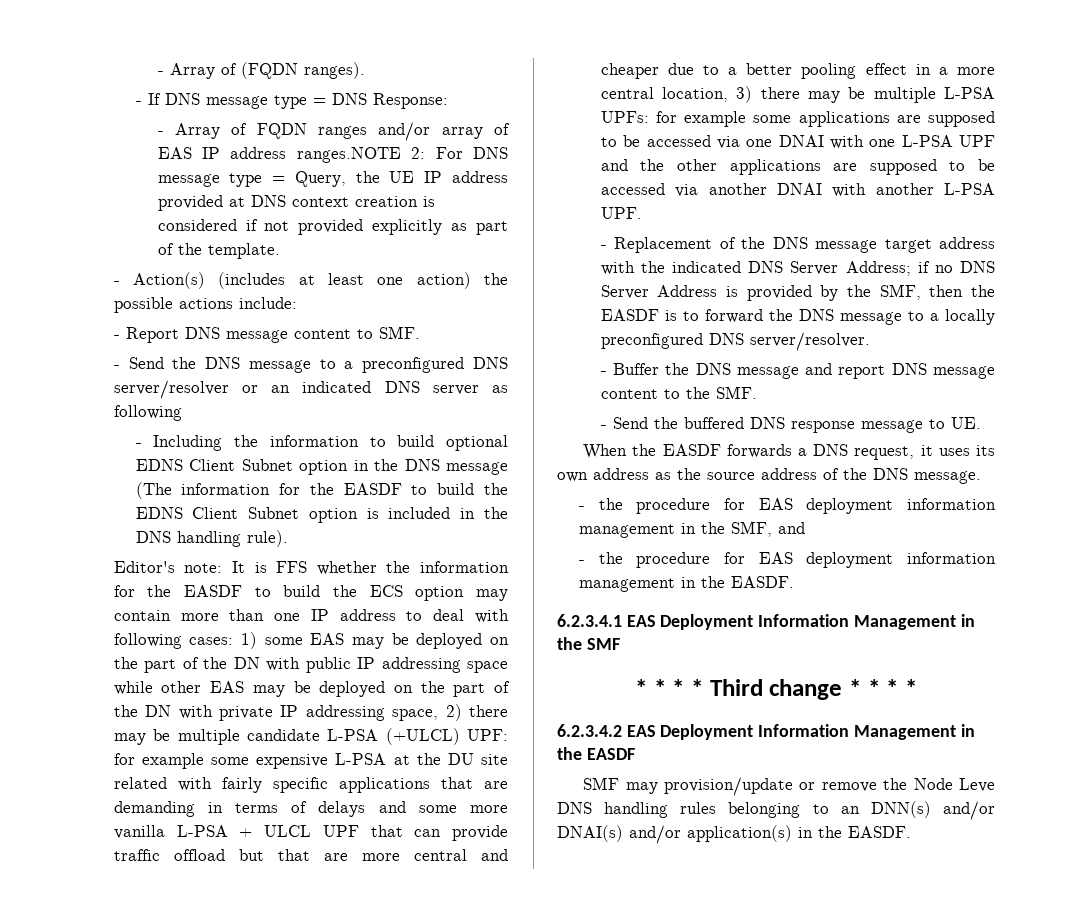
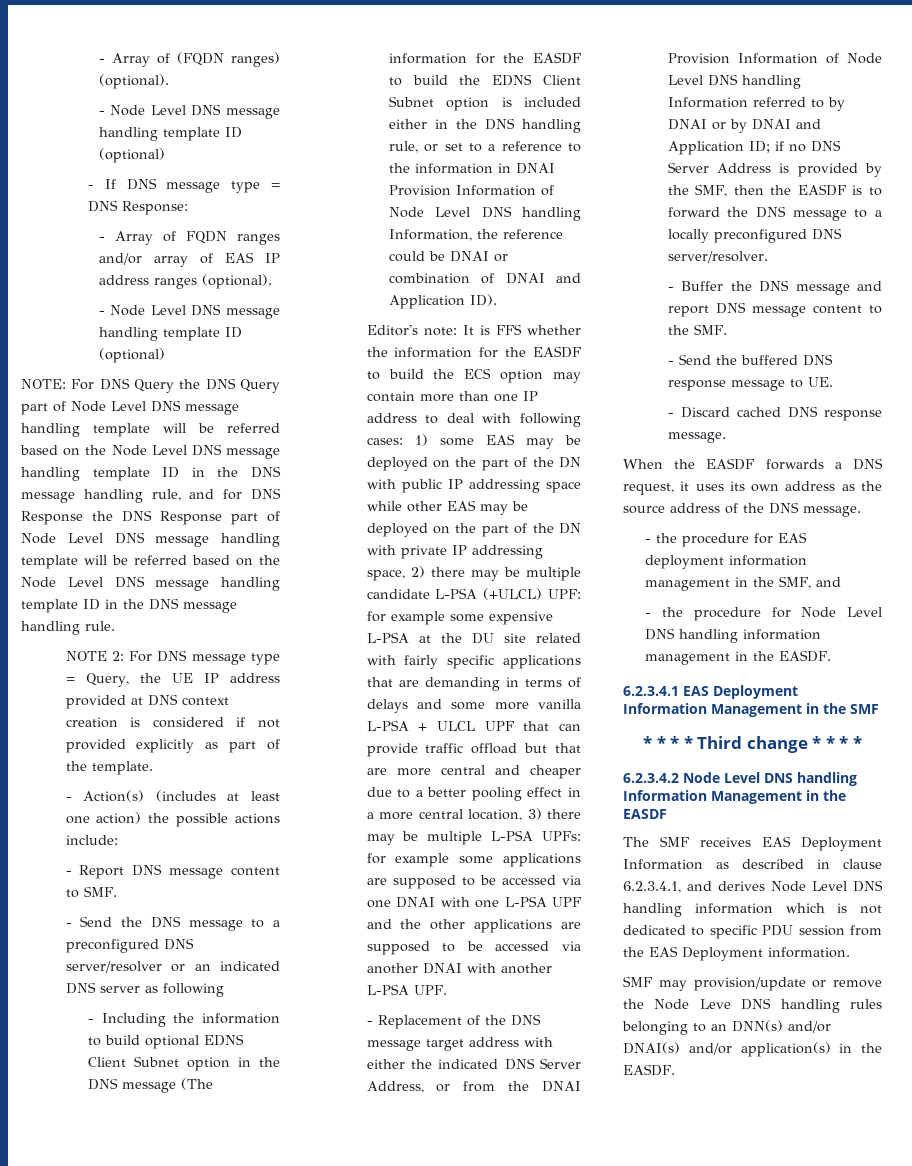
[303,62,365,79] ranges). -> [231,52,280,67] [98,74,169,89] [98,104,280,119] [98,127,242,141] [98,148,165,163] ranges) (optional). // - Node Level DNS message handling template ID (optional)
[296,147,401,163] ranges.NOTE -> [153,274,272,289] [98,304,280,319] [98,327,242,341] [98,348,165,363] [21,378,280,393] [21,400,239,415] [21,423,280,437] [20,444,280,459] [21,466,281,481] [21,488,281,503] [21,510,280,525] [21,532,280,547] [21,555,280,569] [21,576,280,591] [21,598,237,613] [21,621,115,635] [65,651,107,661] ranges (optional). // - Node Level DNS message handling template ID (optional) // NOTE: For DNS Query the DNS Query part of Node Level DNS message handling template will be referred based on the Node Level DNS message handling template ID in the DNS message handling rule, and for DNS Response the DNS Response part of Node Level DNS message handling template will be referred based on the Node Level DNS message handling template ID in the DNS message handling rule. // NOTE
(451, 513) none -> [388,119,427,129] either
[246,530,288,547] rule). -> [388,141,581,153] [388,163,555,174] [388,185,554,196] [388,206,581,221] [388,229,563,241] [388,251,508,262] [388,273,581,284] [388,294,497,309] rule, or set to a reference to the information in DNAI Provision Information of Node Level DNS handling Information, the reference could be DNAI or combination of DNAI and Application ID).
(635, 268) none -> [366,1059,405,1069] either
[845,261,911,276] Address; -> [366,1081,581,1093] [667,53,882,64] [667,74,801,89] [667,97,845,111] [667,119,821,133] [667,141,770,155] Address, or from the DNAI Provision Information of Node Level DNS handling Information referred to by DNAI or by DNAI and Application ID;
(981, 423) none -> [667,406,882,421] [667,432,726,443] // - Discard cached DNS response message.
[758,552,894,568] EAS deployment -> [801,607,882,618] [645,628,739,643] Node Level DNS handling
[626,724,754,740] EAS Deployment -> [683,772,857,786] Node Level DNS handling
(635, 754) none -> [623,836,882,851] [623,859,882,870] [623,880,883,893] [623,903,882,917] [623,925,882,939] [623,946,850,961] // The SMF receives EAS Deployment Information as described in clause 6.2.3.4.1, and derives Node Level DNS handling information which is not dedicated to specific PDU session from the EAS Deployment information.

